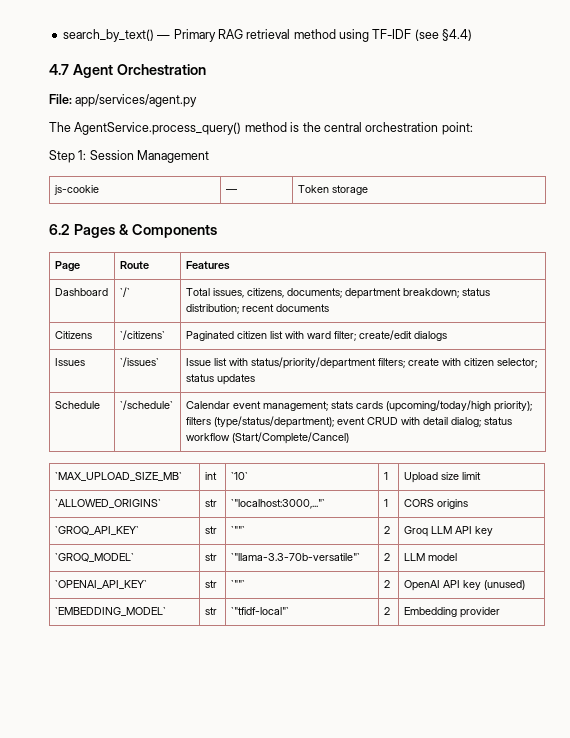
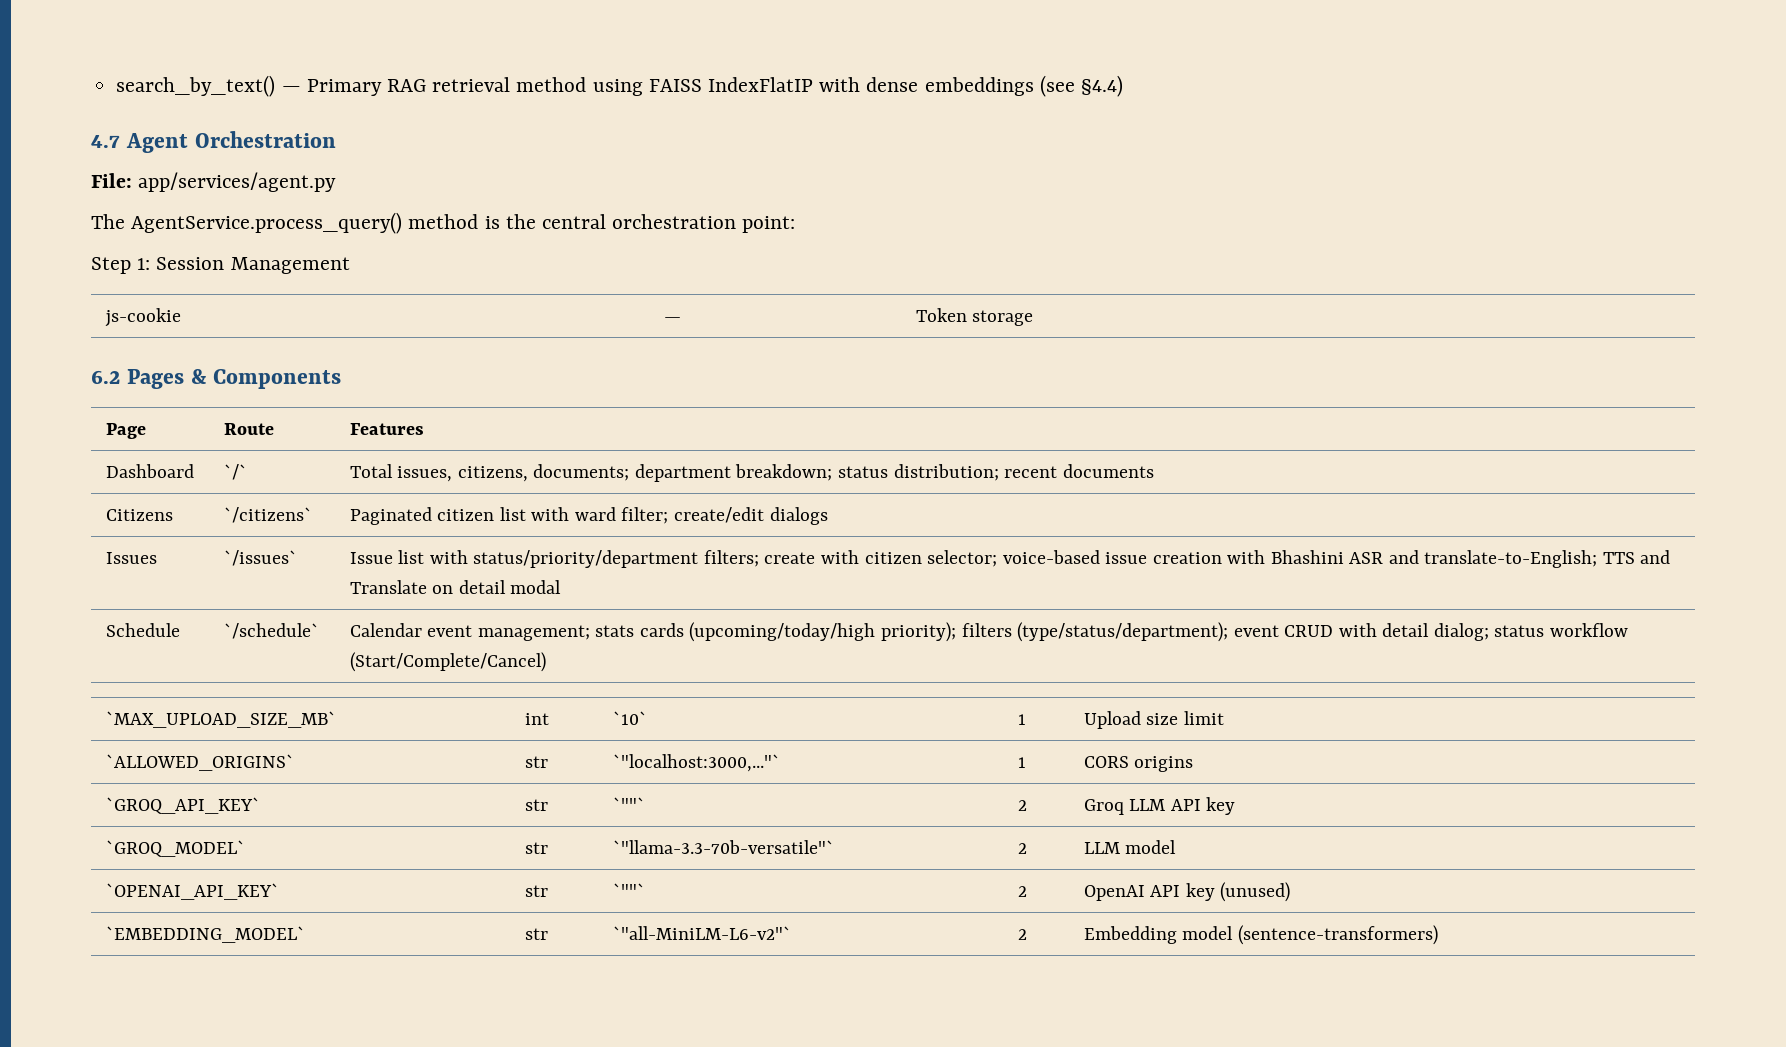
[372,29,412,39] TF-IDF -> [648,77,1034,96] FAISS IndexFlatIP with dense embeddings
[185,374,255,385] status updates -> [1002,550,1671,568] [349,580,562,594] voice-based issue creation with Bhashini ASR and translate-to-English; TTS and Translate on detail modal
[230,607,289,615] `"tfidf-local"` -> [612,926,791,940] `"all-MiniLM-L6-v2"`
[459,607,500,618] provider -> [1182,925,1438,945] model (sentence-transformers)

